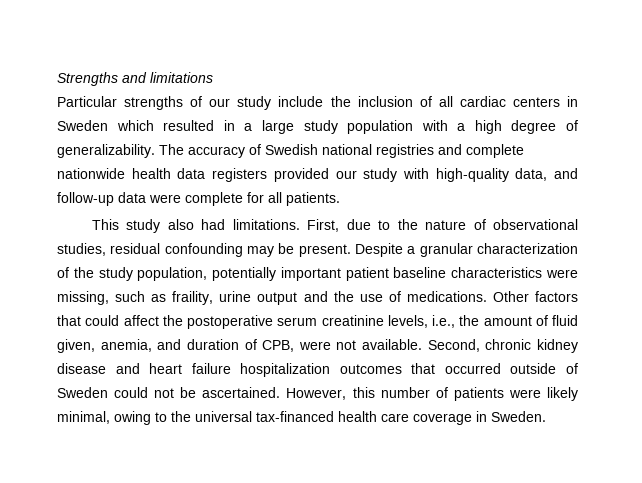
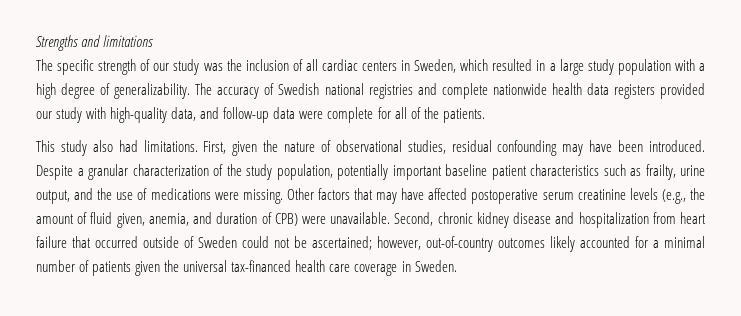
[57,96,184,110] Particular strengths -> [36,59,137,75] The specific strength
[278,96,324,107] include -> [203,63,223,71] was
[57,120,108,131] Sweden -> [414,59,457,73] Sweden,
(282, 197) none -> [410,107,439,119] of the
[346,219,391,230] due to -> [232,141,258,156] given
[278,243,351,257] be present. -> [589,140,705,152] have been introduced.
[345,267,578,281] [57,291,578,305] [57,315,183,326] patient baseline characteristics were missing, such as fraility, urine output and the use of medications. Other factors that could affect the -> [445,164,705,180] [36,188,468,204] baseline patient characteristics such as frailty, urine output, and the use of medications were missing. Other factors that may have affected
[387,315,455,328] levels, i.e., -> [629,188,686,204] levels (e.g.,
[262,339,423,352] CPB, were not available. -> [274,212,391,226] CPB) were unavailable.
[149,363,402,377] heart failure hospitalization outcomes -> [578,212,706,228] [36,236,67,248] hospitalization from heart failure
[202,387,578,401] [57,411,167,425] ascertained. However, this number of patients were likely minimal, owing to -> [312,236,705,252] [36,260,161,276] ascertained; however, out-of-country outcomes likely accounted for a minimal number of patients given

